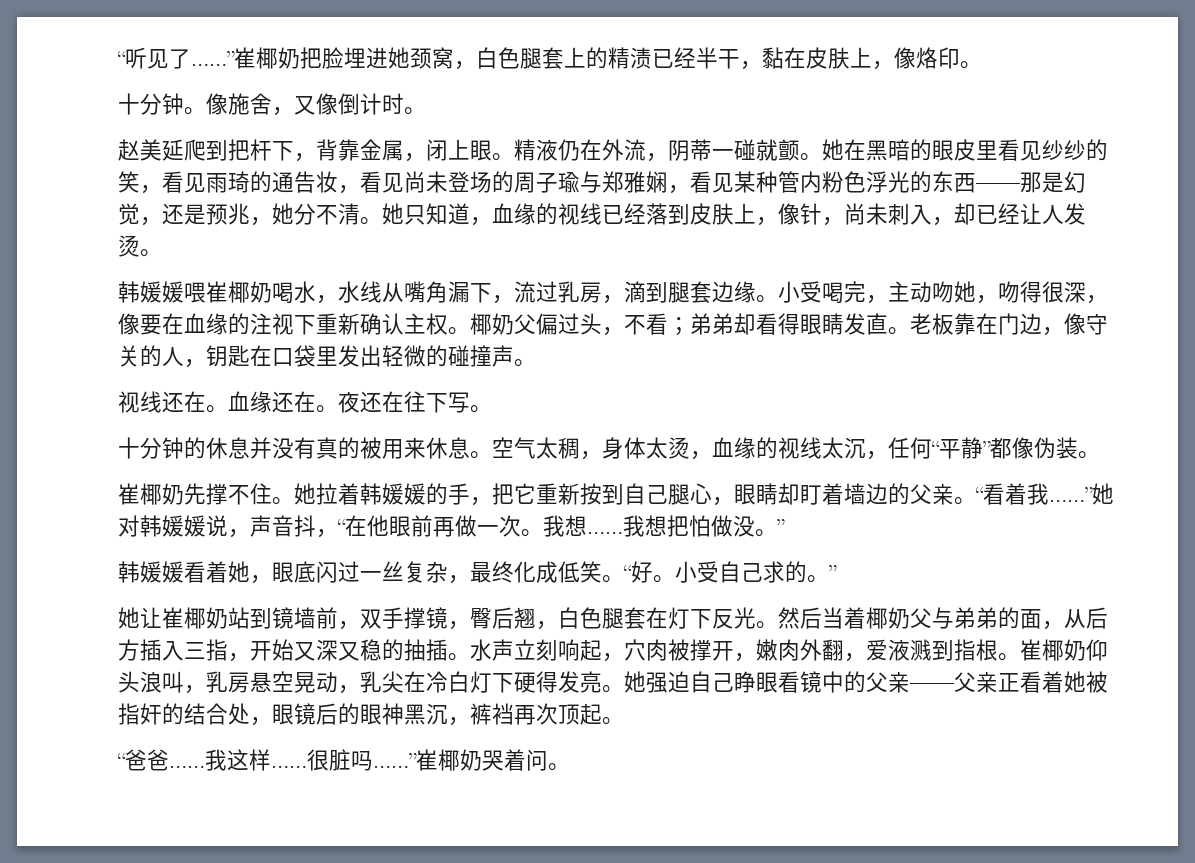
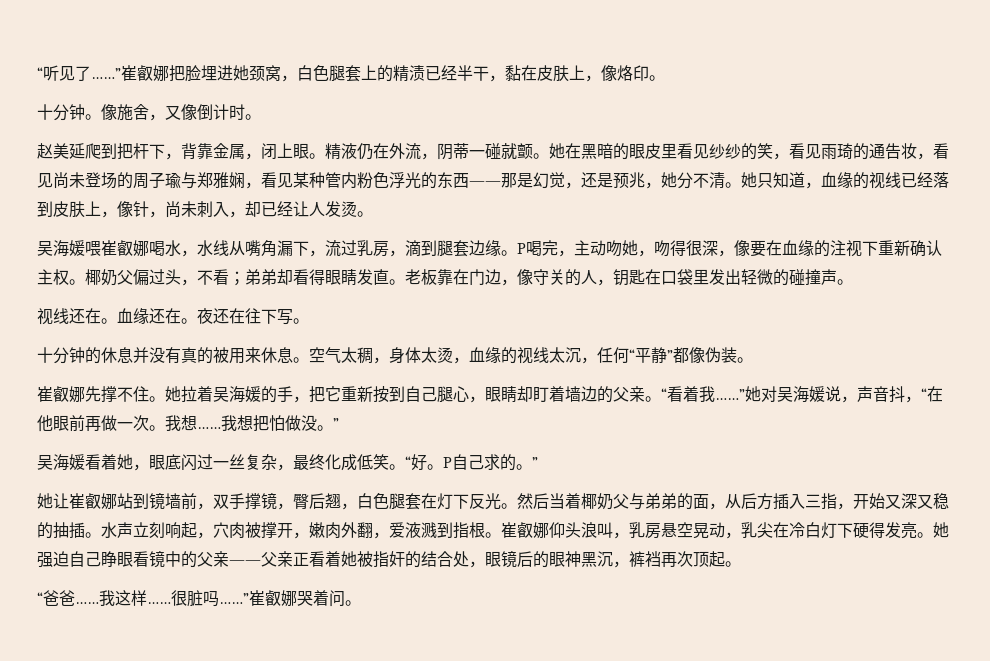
[256,47,300,69] 椰奶 -> [137,65,169,82] 叡娜
[118,281,272,303] 韩媛媛喂崔椰奶 -> [37,240,149,257] 吴海媛喂崔叡娜
[778,281,822,303] 小受 -> [517,243,526,254] P
[140,483,184,505] 椰奶 -> [53,386,85,403] 叡娜
[360,483,404,505] 韩媛 -> [213,386,245,402] 吴海
[140,515,184,537] 韩媛 -> [777,386,809,402] 吴海
[118,561,162,583] 韩媛 -> [37,454,69,470] 吴海
[675,561,719,583] 小受 -> [443,457,452,468] P
[184,607,228,629] 椰奶 -> [85,493,117,510] 叡娜
[1042,639,1086,661] 椰奶 -> [517,522,549,539] 叡娜
[438,749,482,771] 椰奶 -> [265,590,297,607] 叡娜

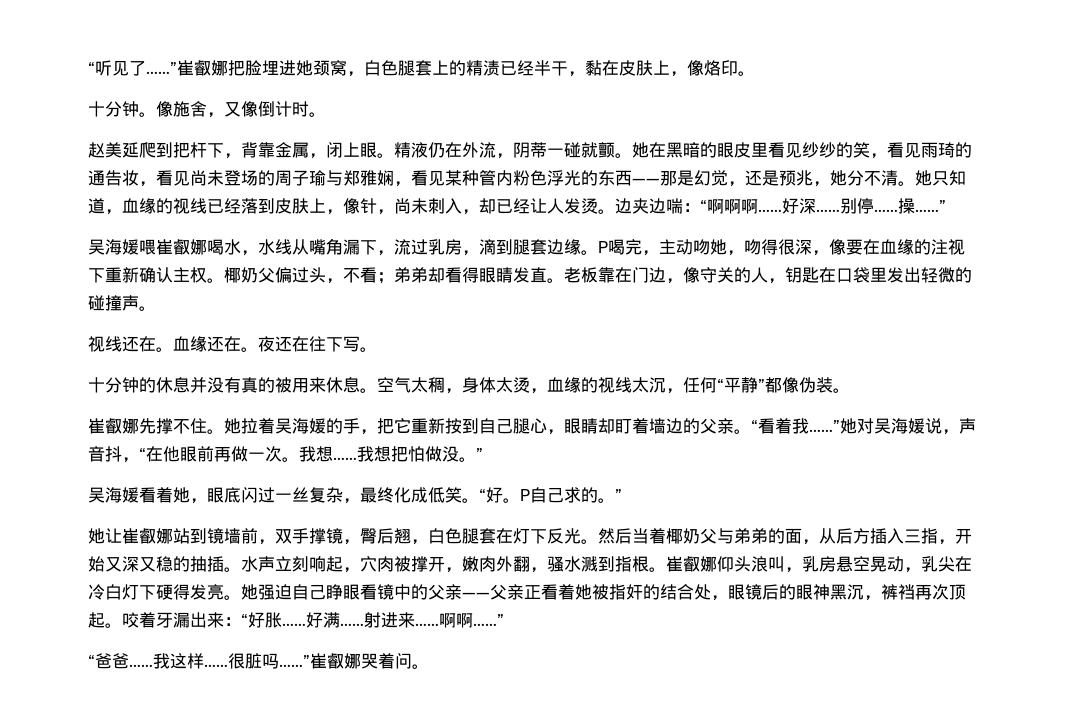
(373, 214) none -> [615,198,946,214] 边夹边喘：“啊啊啊……好深……别停……操……”
[389,522,421,538] 爱液 -> [547,556,581,572] 骚水
(741, 564) none -> [122,612,504,628] 咬着牙漏出来：“好胀……好满……射进来……啊啊……”

